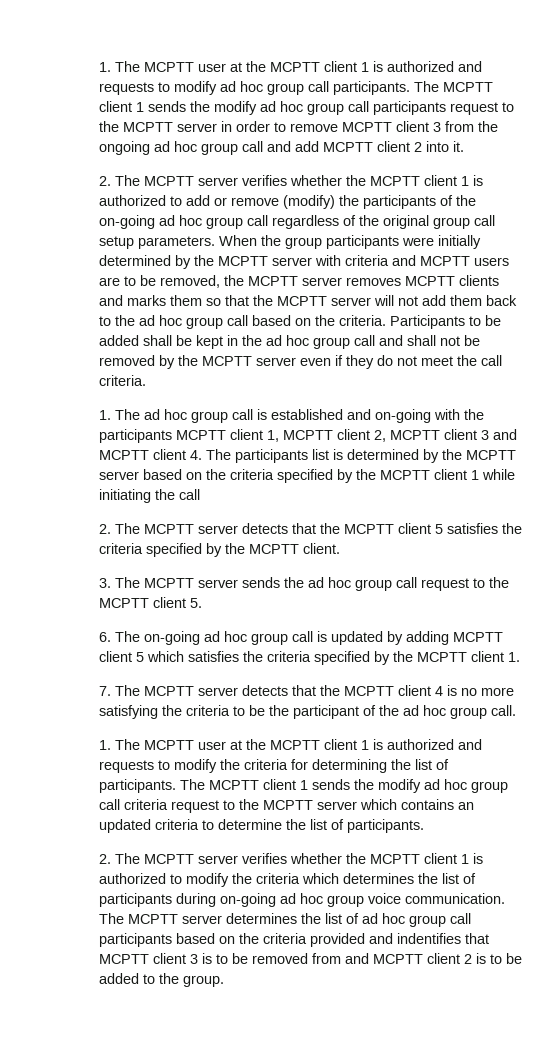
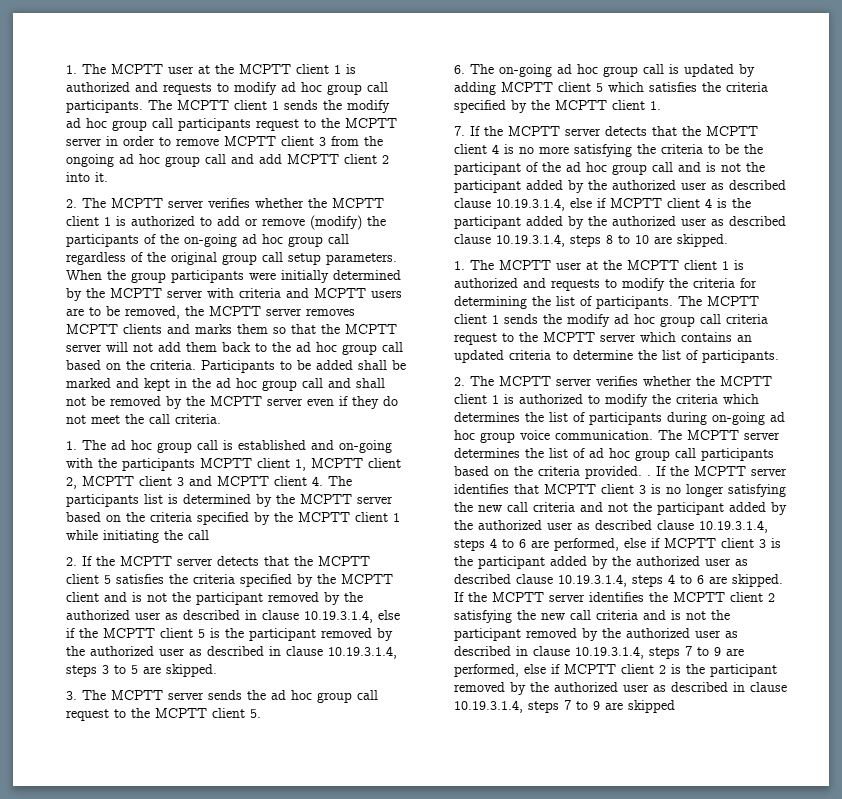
(193, 340) none -> [65,378,139,388] marked and
[115,523,141,534] The -> [81,556,115,566] If the
[303,543,341,554] client. -> [65,592,363,605] [65,610,400,623] [65,628,393,641] [65,646,397,659] [65,664,217,677] client and is not the participant removed by the authorized user as described in clause 10.19.3.1.4, else if the MCPTT client 5 is the participant removed by the authorized user as described in clause 10.19.3.1.4, steps 3 to 5 are skipped.
[115,685,141,696] The -> [469,126,503,136] If the
[491,705,517,716] call. -> [651,162,765,172] [453,180,786,193] [453,198,751,211] [453,216,786,229] [453,234,728,247] call and is not the participant added by the authorized user as described clause 10.19.3.1.4, else if MCPTT client 4 is the participant added by the authorized user as described clause 10.19.3.1.4, steps 8 to 10 are skipped.
[310,933,462,947] provided and indentifies -> [584,466,787,479] [453,484,509,494] provided. . If the MCPTT server identifies
[216,953,523,964] [99,973,225,987] to be removed from and MCPTT client 2 is to be added to the group. -> [665,484,786,497] [453,502,787,515] [453,520,768,533] [453,538,781,551] [453,556,748,569] [453,574,783,587] [453,592,775,602] [453,610,730,623] [453,628,738,641] [453,646,744,659] [453,664,777,677] [453,682,787,695] [453,700,675,713] no longer satisfying the new call criteria and not the participant added by the authorized user as described clause 10.19.3.1.4, steps 4 to 6 are performed, else if MCPTT client 3 is the participant added by the authorized user as described clause 10.19.3.1.4, steps 4 to 6 are skipped. If the MCPTT server identifies the MCPTT client 2 satisfying the new call criteria and is not the participant removed by the authorized user as described in clause 10.19.3.1.4, steps 7 to 9 are performed, else if MCPTT client 2 is the participant removed by the authorized user as described in clause 10.19.3.1.4, steps 7 to 9 are skipped

